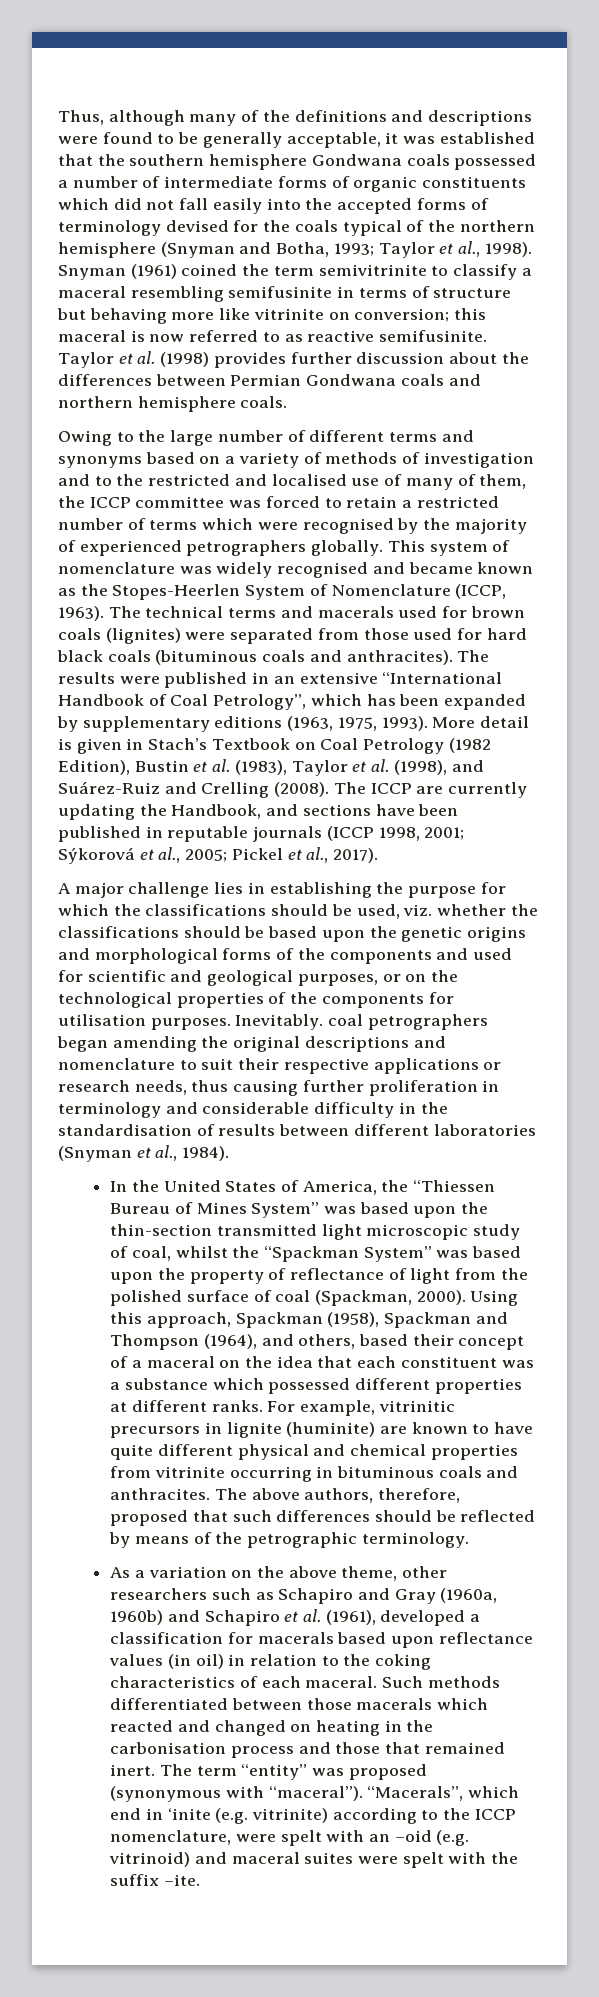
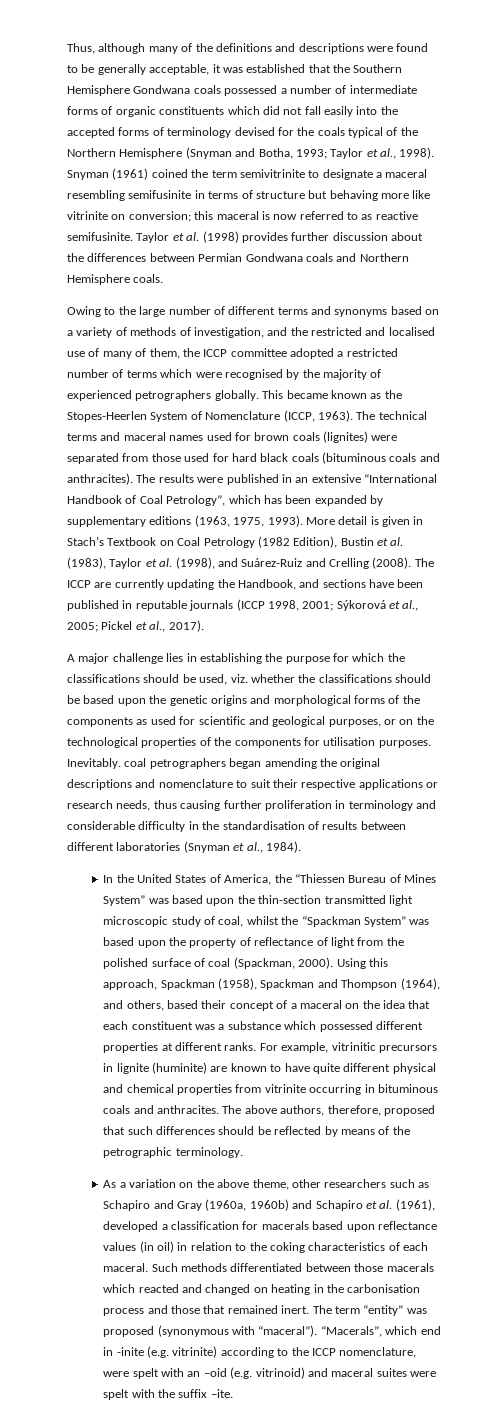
[129,154,308,170] southern hemisphere -> [353,64,403,73] [67,85,130,96] Southern Hemisphere
[459,220,535,232] [58,242,156,258] northern hemisphere -> [67,148,183,159] Northern Hemisphere
[453,264,518,280] classify -> [322,169,373,180] designate
[58,396,236,412] northern hemisphere -> [359,253,409,262] [67,274,130,285] Northern Hemisphere
[423,452,534,468] [58,474,112,486] investigation and to -> [193,327,288,338] investigation, and
[229,496,398,508] was forced to retain -> [290,348,334,359] adopted
[429,540,511,556] [58,562,405,578] system of nomenclature was widely recognised and -> (284, 394) none
[317,606,394,618] macerals -> [123,432,204,441] maceral names
[436,948,469,960] and -> [136,719,148,725] as
[167,1808,211,1820] ‘inite -> [116,1347,144,1356] -inite

